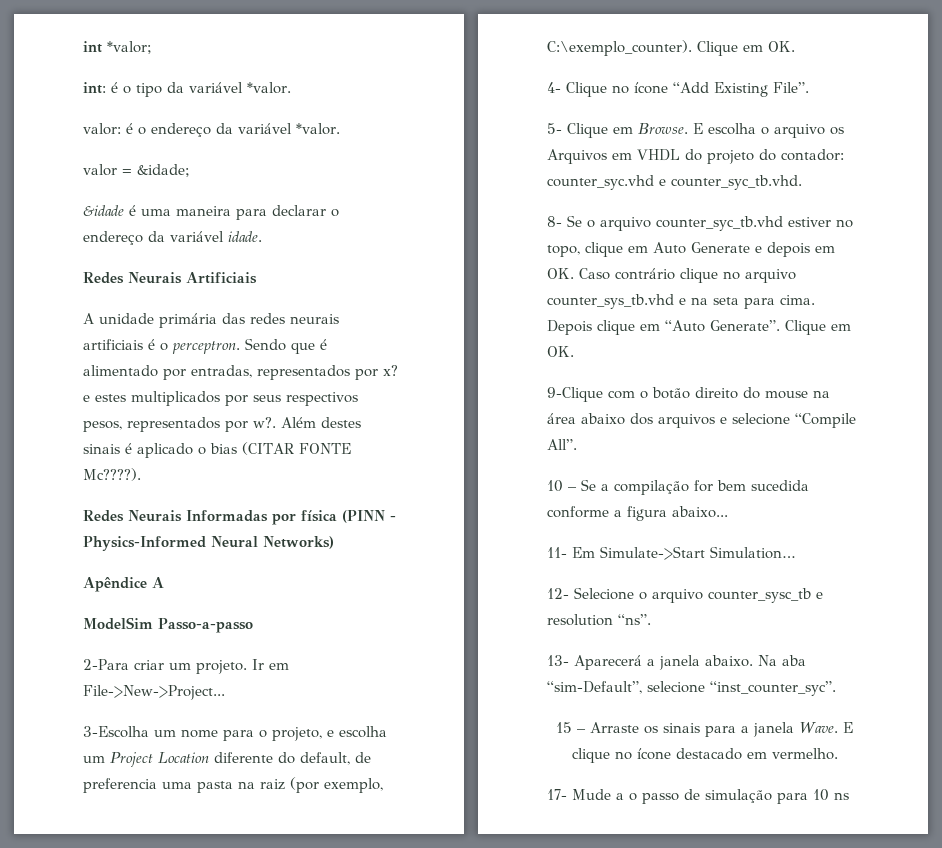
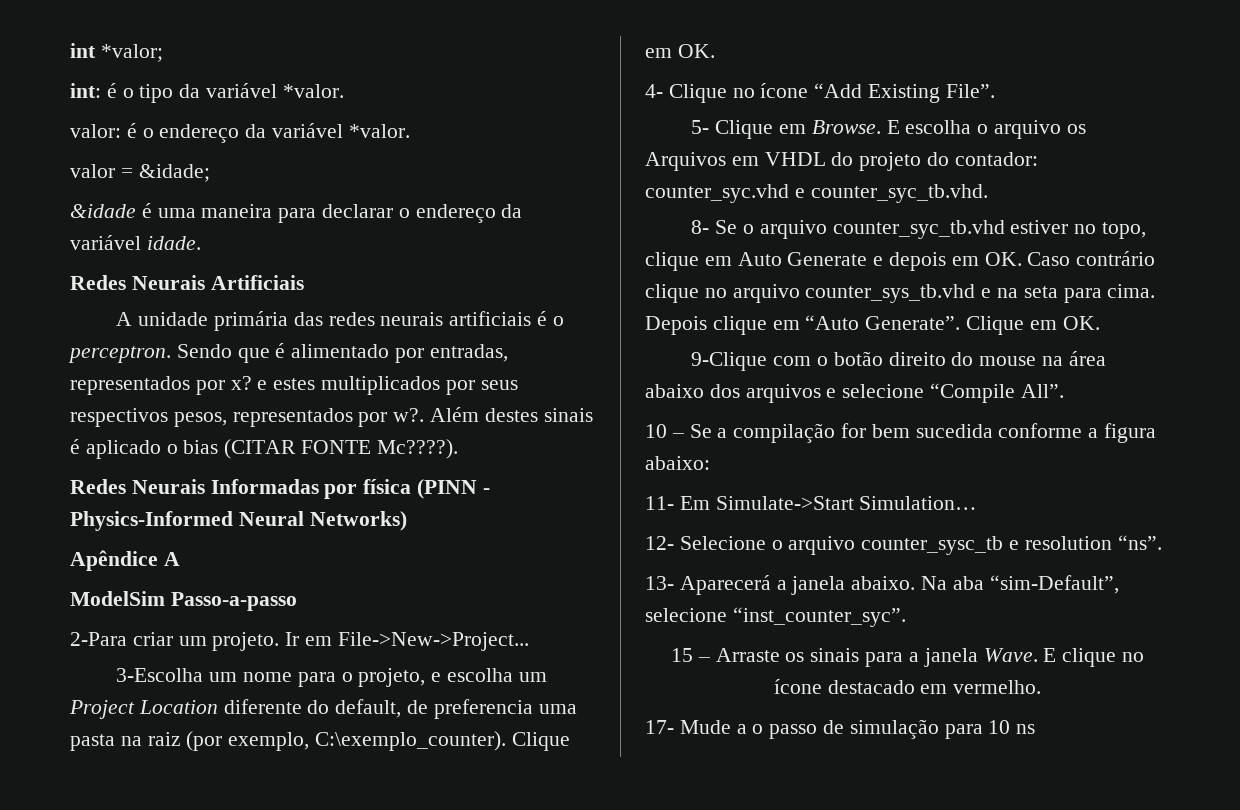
[672,506,728,518] abaixo... -> [645,456,710,470] abaixo:

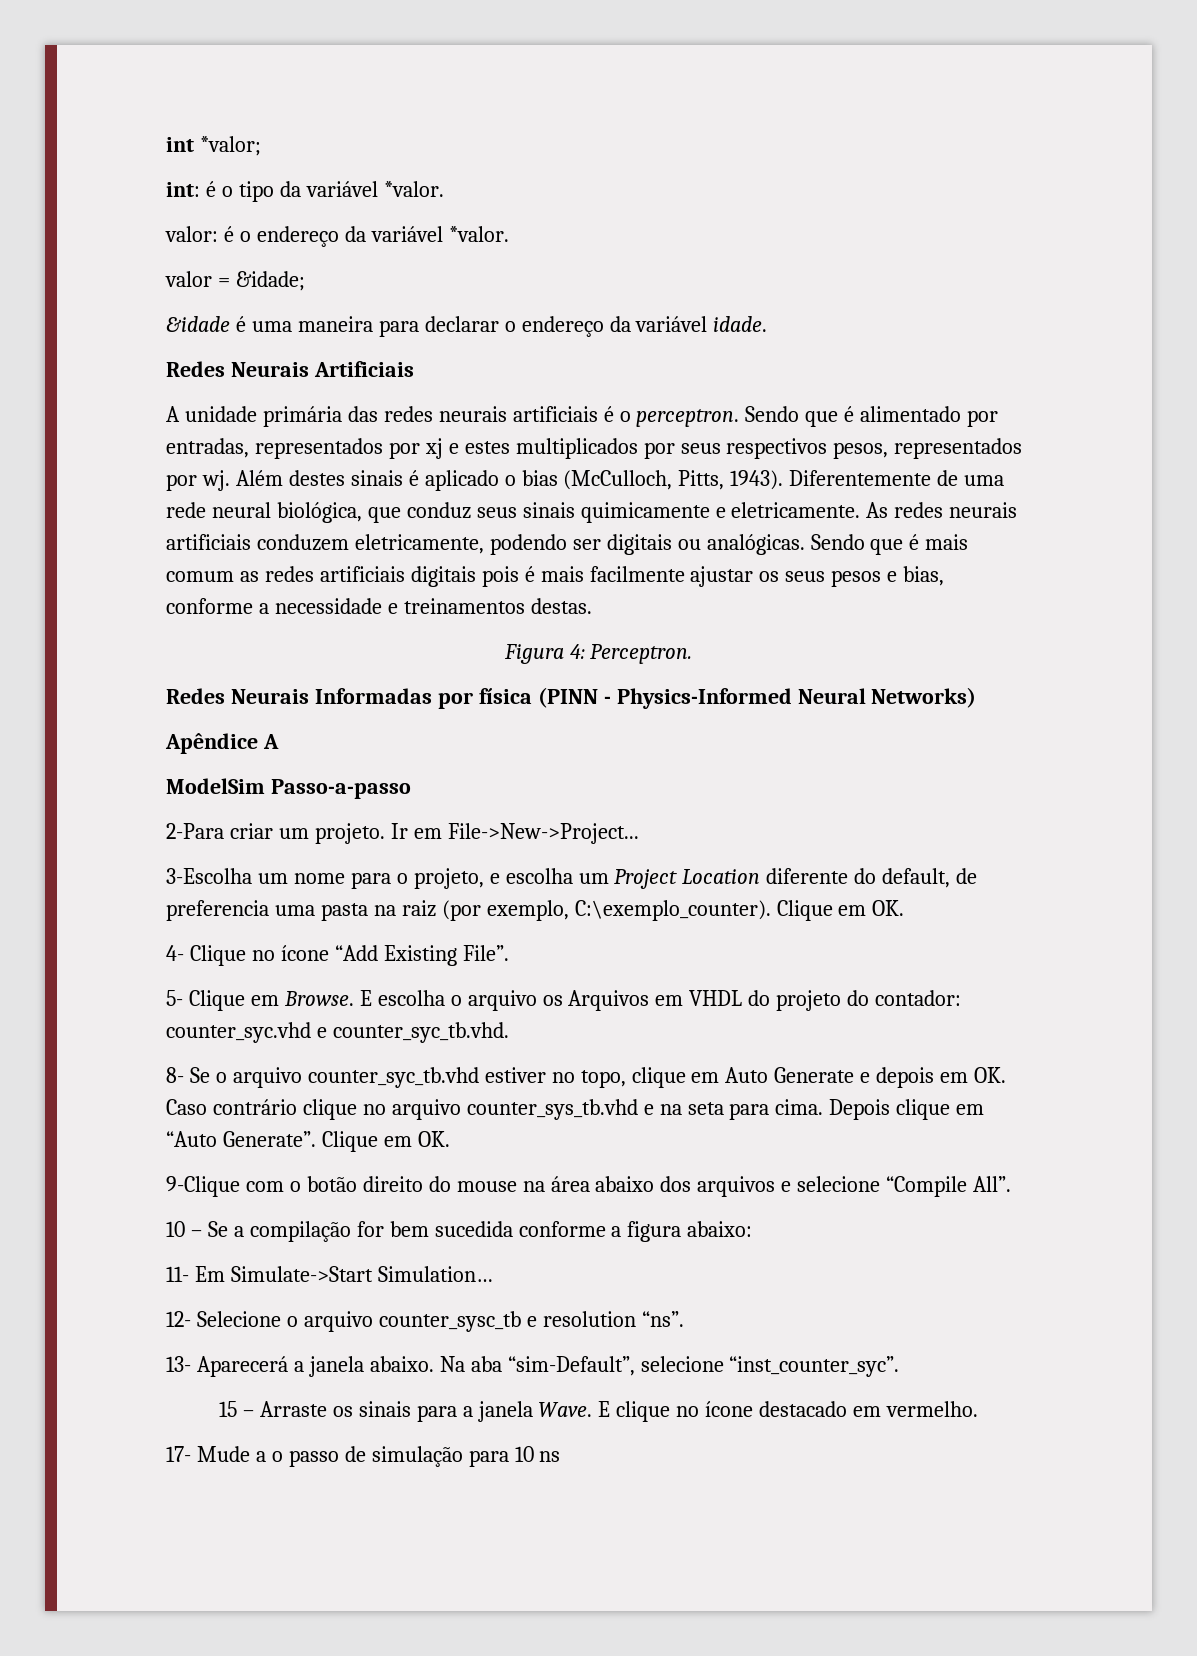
[230,376,252,390] x? -> [424,438,443,459] xj
[393,408,425,422] w?. -> [201,470,230,491] wj.
[224,439,458,459] (CITAR FONTE Mc????). -> [563,470,1005,490] [166,502,1018,523] [166,534,969,555] [166,566,945,587] [166,598,592,614] [503,644,693,664] (McCulloch, Pitts, 1943). Diferentemente de uma rede neural biológica, que conduz seus sinais quimicamente e eletricamente. As redes neurais artificiais conduzem eletricamente, podendo ser digitais ou analógicas. Sendo que é mais comum as redes artificiais digitais pois é mais facilmente ajustar os seus pesos e bias, conforme a necessidade e treinamentos destas. // Figura 4: Perceptron.

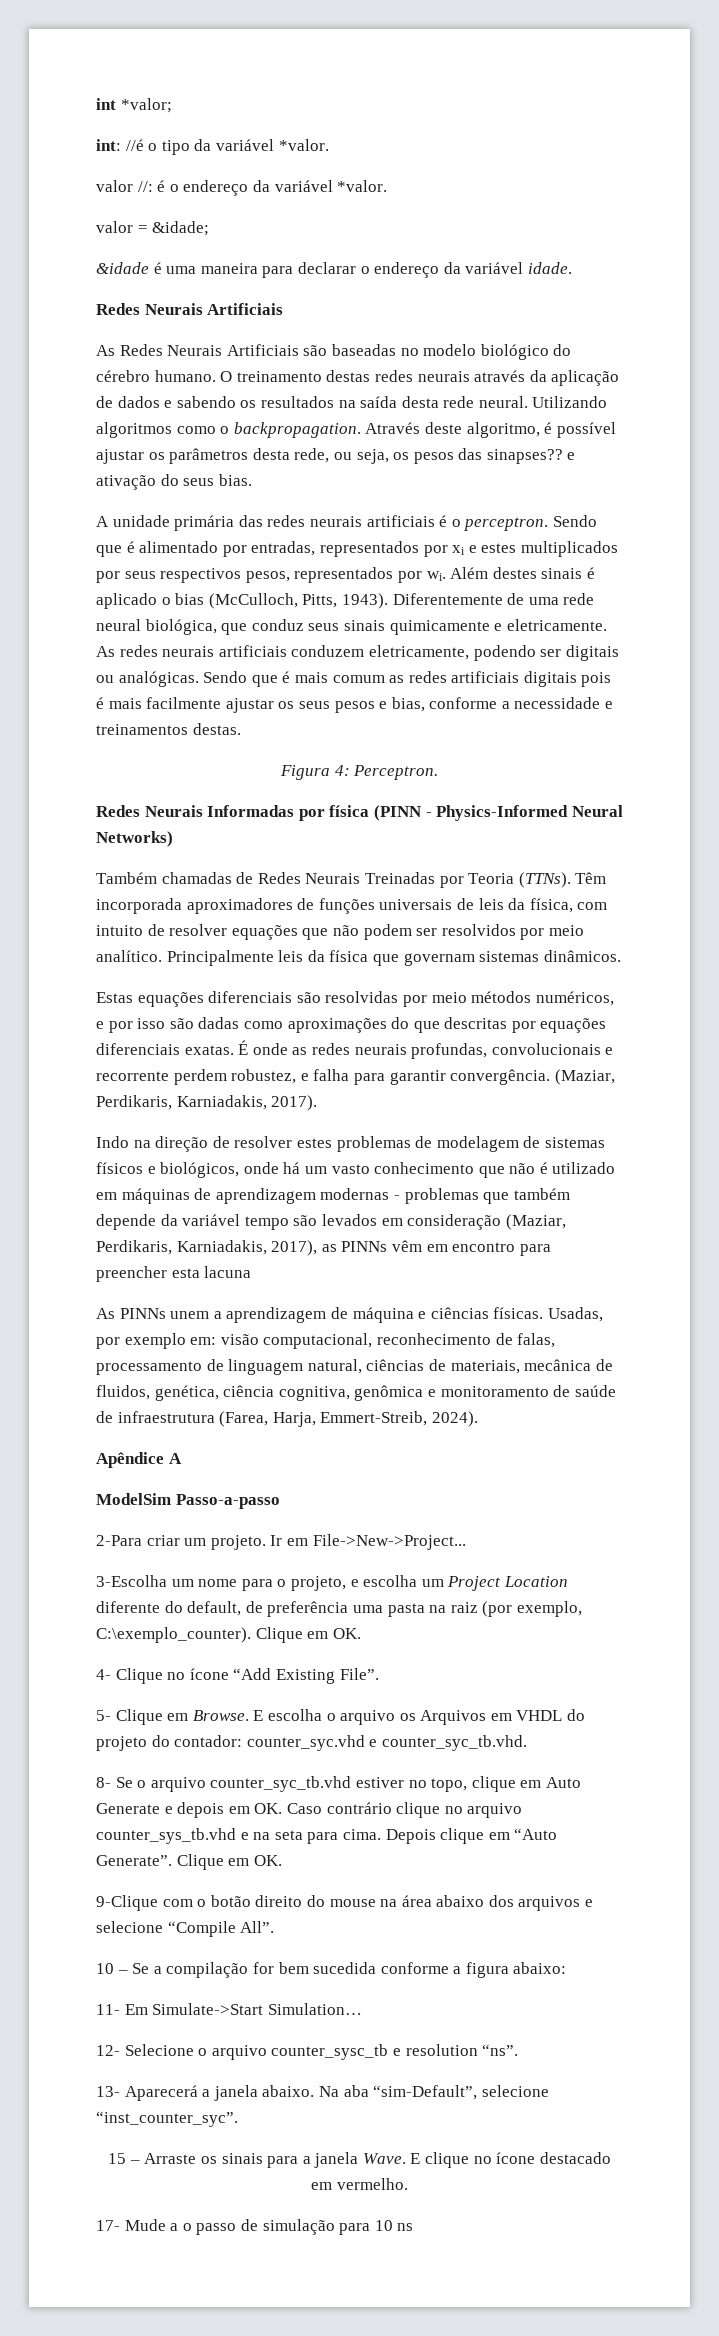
[205,181,216,197] é -> [125,139,144,151] //é
[165,226,218,242] valor: -> [96,180,153,192] valor //:
(414, 369) none -> [96,344,572,360] [96,370,620,386] [96,396,608,408] [96,422,616,438] [96,448,576,464] [96,474,252,490] // As Redes Neurais Artificiais são baseadas no modelo biológico do cérebro humano. O treinamento destas redes neurais através da aplicação de dados e sabendo os resultados na saída desta rede neural. Utilizando algoritmos como o backpropagation. Através deste algoritmo, é possível ajustar os parâmetros desta rede, ou seja, os pesos das sinapses?? e ativação do seus bias.
[424,438,443,459] xj -> [452,545,466,555] xi
[201,470,230,491] wj. -> [426,571,446,581] wi.
(977, 697) none -> [96,872,607,888] [96,898,608,914] [96,924,584,940] [96,950,621,966] [96,991,614,1007] [96,1017,607,1033] [96,1040,614,1059] [96,1069,615,1085] [96,1095,318,1111] [96,1136,605,1152] [96,1162,616,1178] [96,1188,570,1204] [96,1214,566,1230] [96,1240,551,1256] [96,1266,252,1282] [96,1307,603,1323] [96,1333,556,1349] [96,1359,613,1375] [96,1385,616,1401] [96,1411,478,1427] // Também chamadas de Redes Neurais Treinadas por Teoria (TTNs). Têm incorporada aproximadores de funções universais de leis da física, com intuito de resolver equações que não podem ser resolvidos por meio analítico. Principalmente leis da física que governam sistemas dinâmicos. // Estas equações diferenciais são resolvidas por meio métodos numéricos, e por isso são dadas como aproximações do que descritas por equações diferenciais exatas. É onde as redes neurais profundas, convolucionais e recorrente perdem robustez, e falha para garantir convergência. (Maziar, Perdikaris, Karniadakis, 2017). // Indo na direção de resolver estes problemas de modelagem de sistemas físicos e biológicos, onde há um vasto conhecimento que não é utilizado em máquinas de aprendizagem modernas - problemas que também depende da variável tempo são levados em consideração (Maziar, Perdikaris, Karniadakis, 2017), as PINNs vêm em encontro para preencher esta lacuna // As PINNs unem a aprendizagem de máquina e ciências físicas. Usadas, por exemplo em: visão computacional, reconhecimento de falas, processamento de linguagem natural, ciências de materiais, mecânica de fluidos, genética, ciência cognitiva, genômica e monitoramento de saúde de infraestrutura (Farea, Harja, Emmert-Streib, 2024).
[166,900,269,921] preferencia -> [267,1601,349,1617] preferência

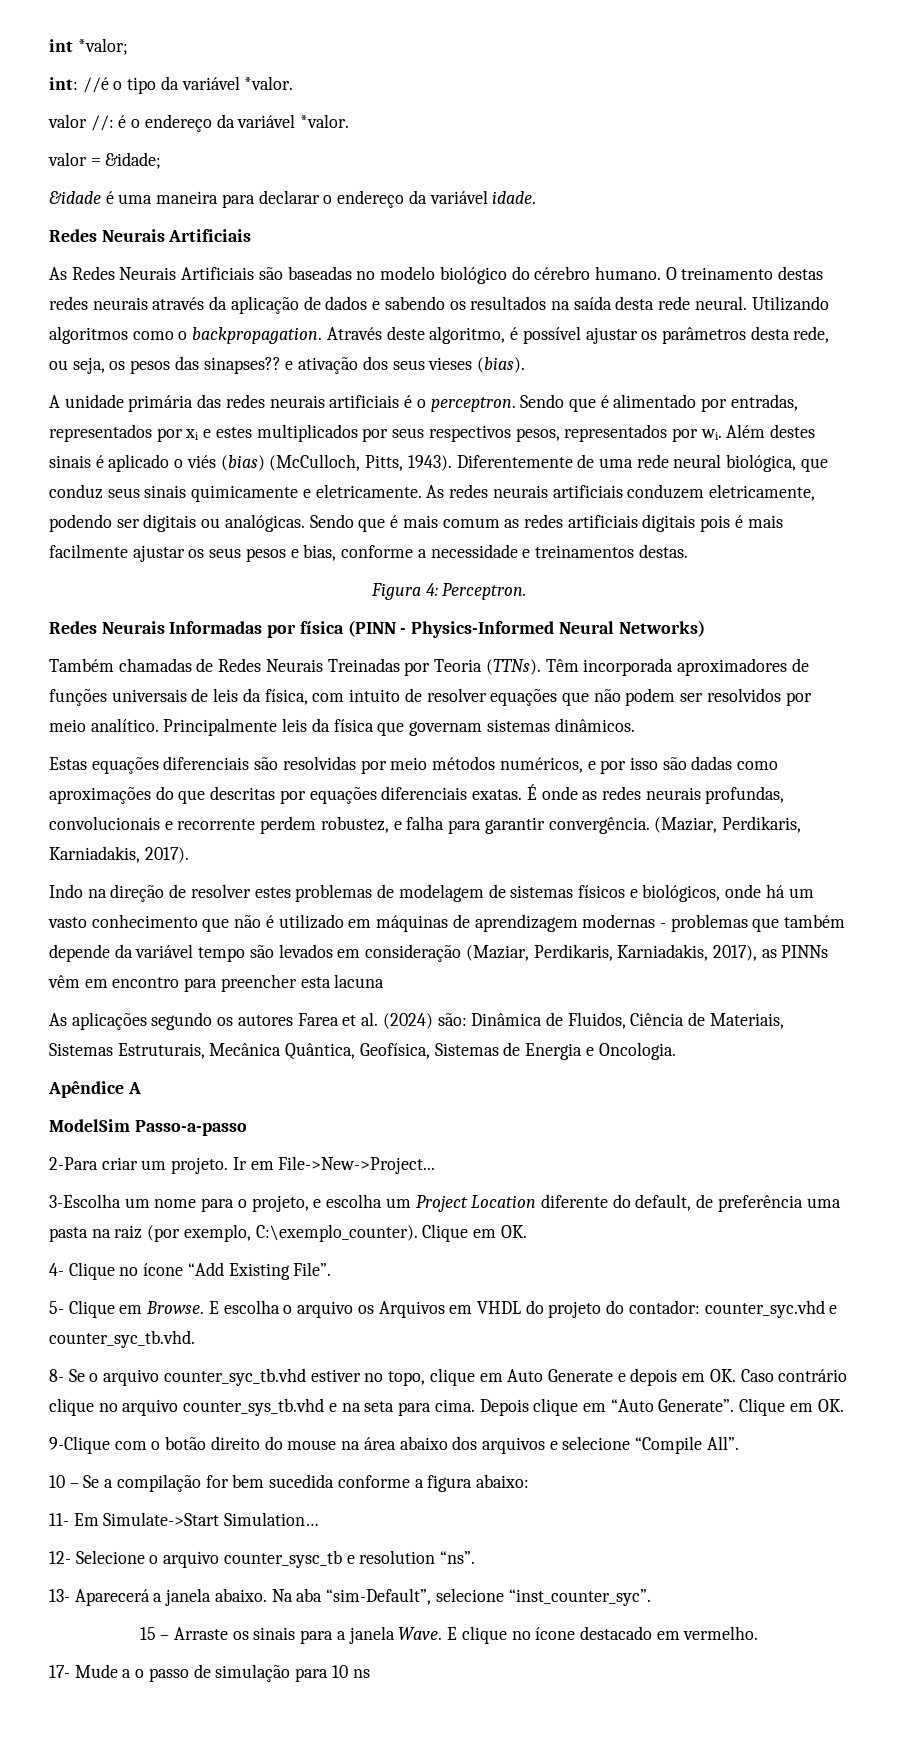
[160,474,252,486] do seus bias. -> [362,356,525,373] dos seus vieses (bias).
[175,593,205,605] bias -> [186,455,265,471] viés (bias)
[119,1307,603,1323] [96,1333,556,1349] [96,1359,613,1375] [96,1385,616,1401] [96,1411,478,1427] PINNs unem a aprendizagem de máquina e ciências físicas. Usadas, por exemplo em: visão computacional, reconhecimento de falas, processamento de linguagem natural, ciências de materiais, mecânica de fluidos, genética, ciência cognitiva, genômica e monitoramento de saúde de infraestrutura (Farea, Harja, Emmert-Streib, 2024). -> [71,1012,784,1030] [49,1042,676,1060] aplicações segundo os autores Farea et al. (2024) são: Dinâmica de Fluidos, Ciência de Materiais, Sistemas Estruturais, Mecânica Quântica, Geofísica, Sistemas de Energia e Oncologia.

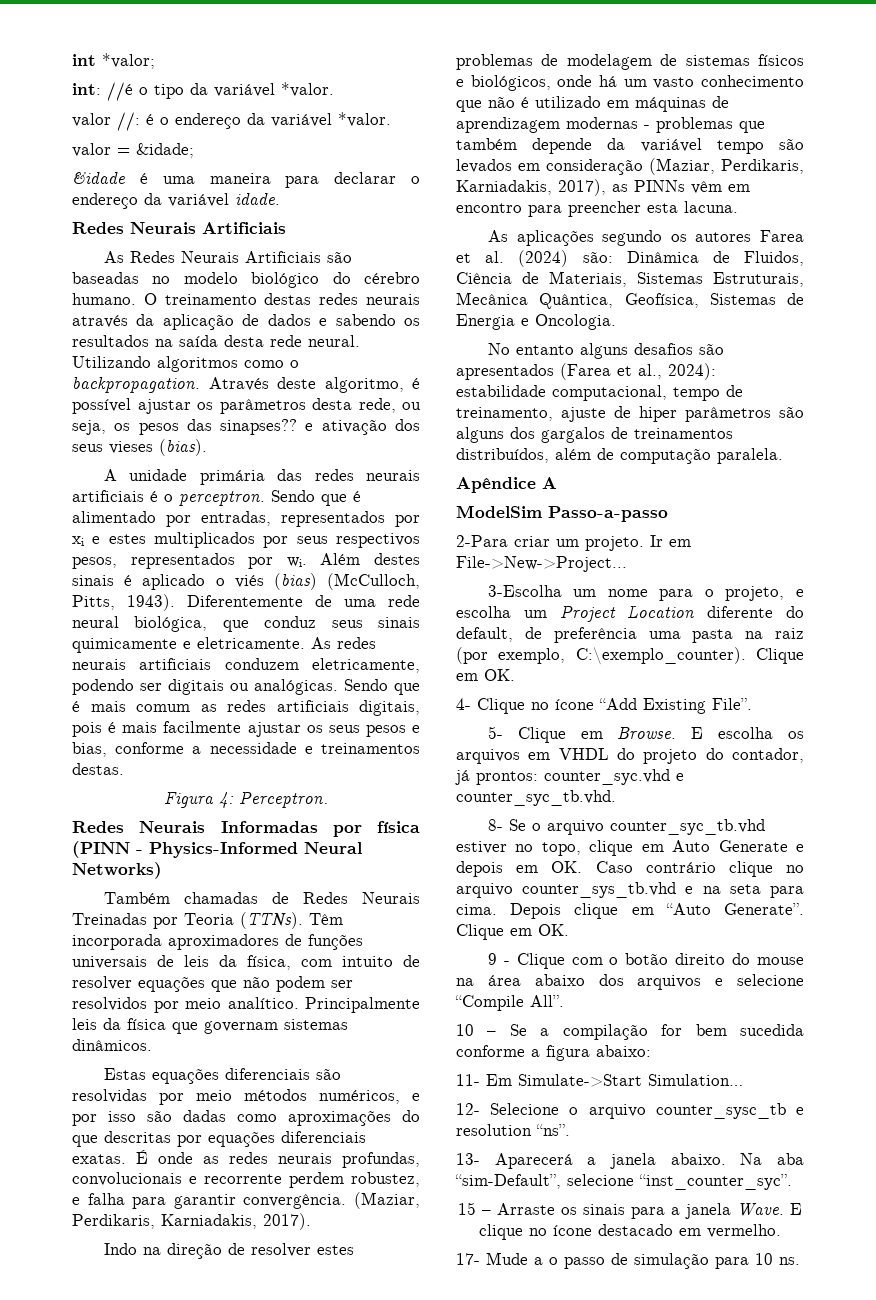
[642,514,696,532] digitais -> [359,700,420,716] digitais,
[334,974,385,988] lacuna -> [684,201,738,213] lacuna.
(676, 1051) none -> [487,343,724,359] [456,363,716,380] [456,385,743,401] [456,406,804,422] [456,427,733,443] [456,448,783,464] // No entanto alguns desafios são apresentados (Farea et al., 2024): estabilidade computacional, tempo de treinamento, ajuste de hiper parâmetros são alguns dos gargalos de treinamentos distribuídos, além de computação paralela.
[283,1301,445,1318] o arquivo os Arquivos -> [788,731,804,739] [456,749,520,764] os arquivos
[628,1300,700,1314] contador: -> [732,748,804,763] [455,770,538,785] contador, já prontos:
[49,1436,110,1454] 9-Clique -> [487,953,565,969] 9 - Clique
[352,1669,370,1678] ns -> [779,1257,800,1265] ns.

